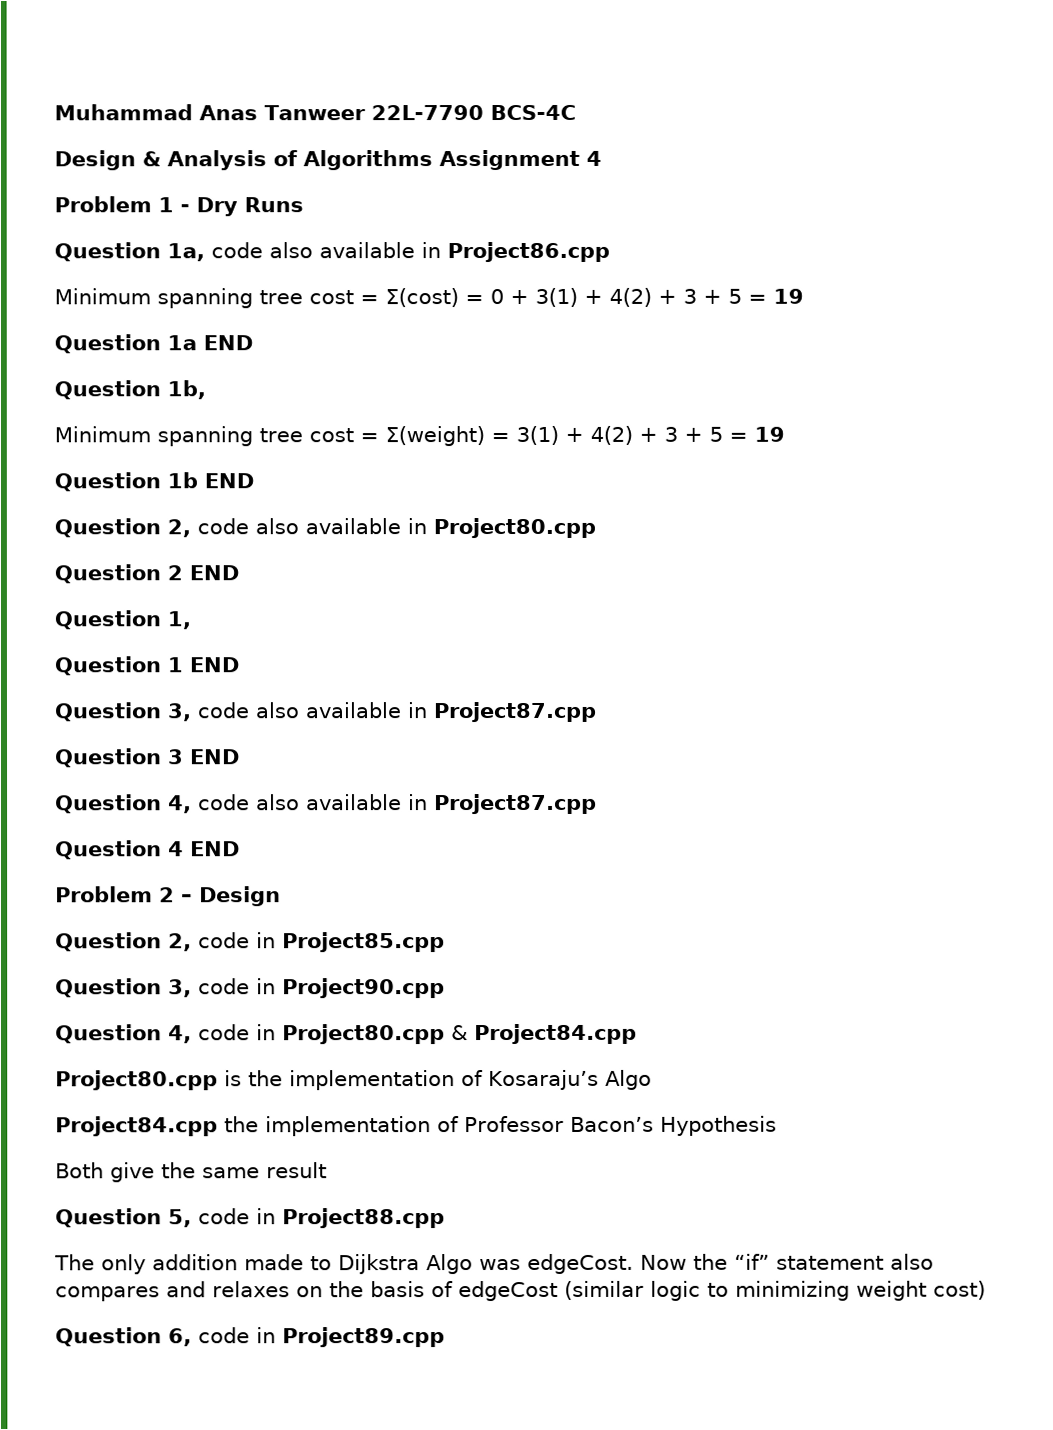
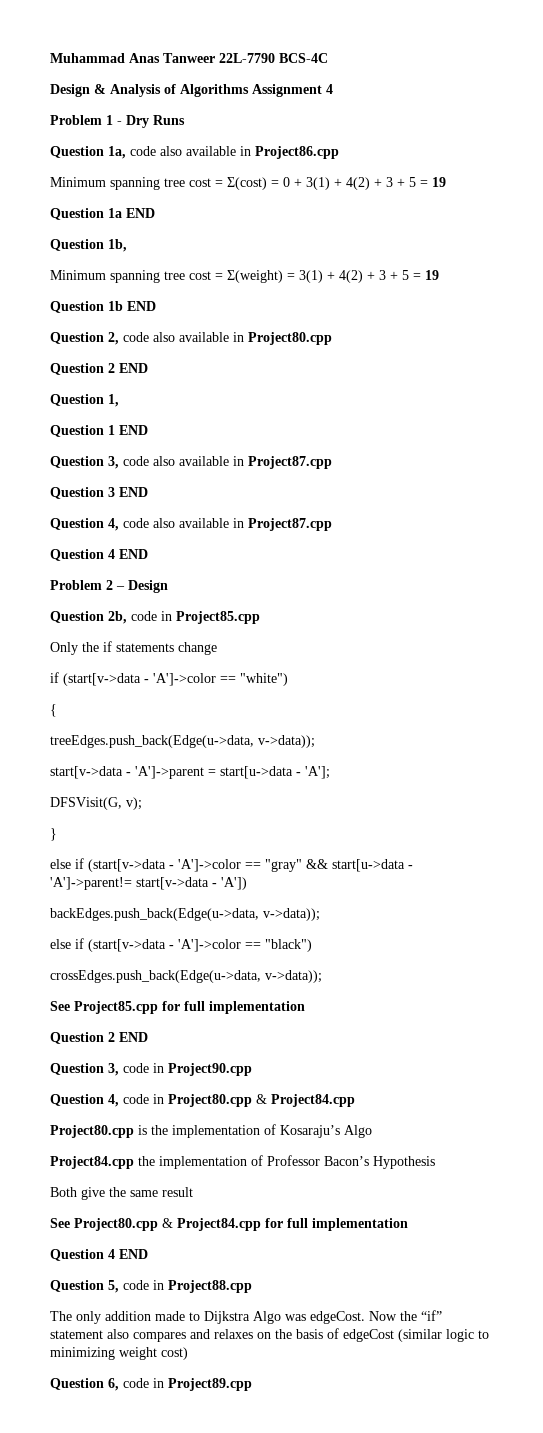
[168,933,192,952] 2, -> [108,611,127,624] 2b,
(445, 942) none -> [50,641,217,655] [50,672,288,686] [50,704,57,717] [50,735,315,748] [50,766,330,779] [50,797,142,810] [50,828,57,841] [50,858,413,872] [50,877,247,890] [50,908,320,921] [50,938,312,952] [50,970,322,983] [50,1001,305,1014] [50,1032,148,1044] // Only the if statements change // if (start[v->data - 'A']->color == "white") // { // treeEdges.push_back(Edge(u->data, v->data)); // start[v->data - 'A']->parent = start[u->data - 'A']; // DFSVisit(G, v); // } // else if (start[v->data - 'A']->color == "gray" && start[u->data - 'A']->parent!= start[v->data - 'A']) // backEdges.push_back(Edge(u->data, v->data)); // else if (start[v->data - 'A']->color == "black") // crossEdges.push_back(Edge(u->data, v->data)); // See Project85.cpp for full implementation // Question 2 END
(327, 1170) none -> [50,1218,408,1231] [50,1249,148,1261] // See Project80.cpp & Project84.cpp for full implementation // Question 4 END

